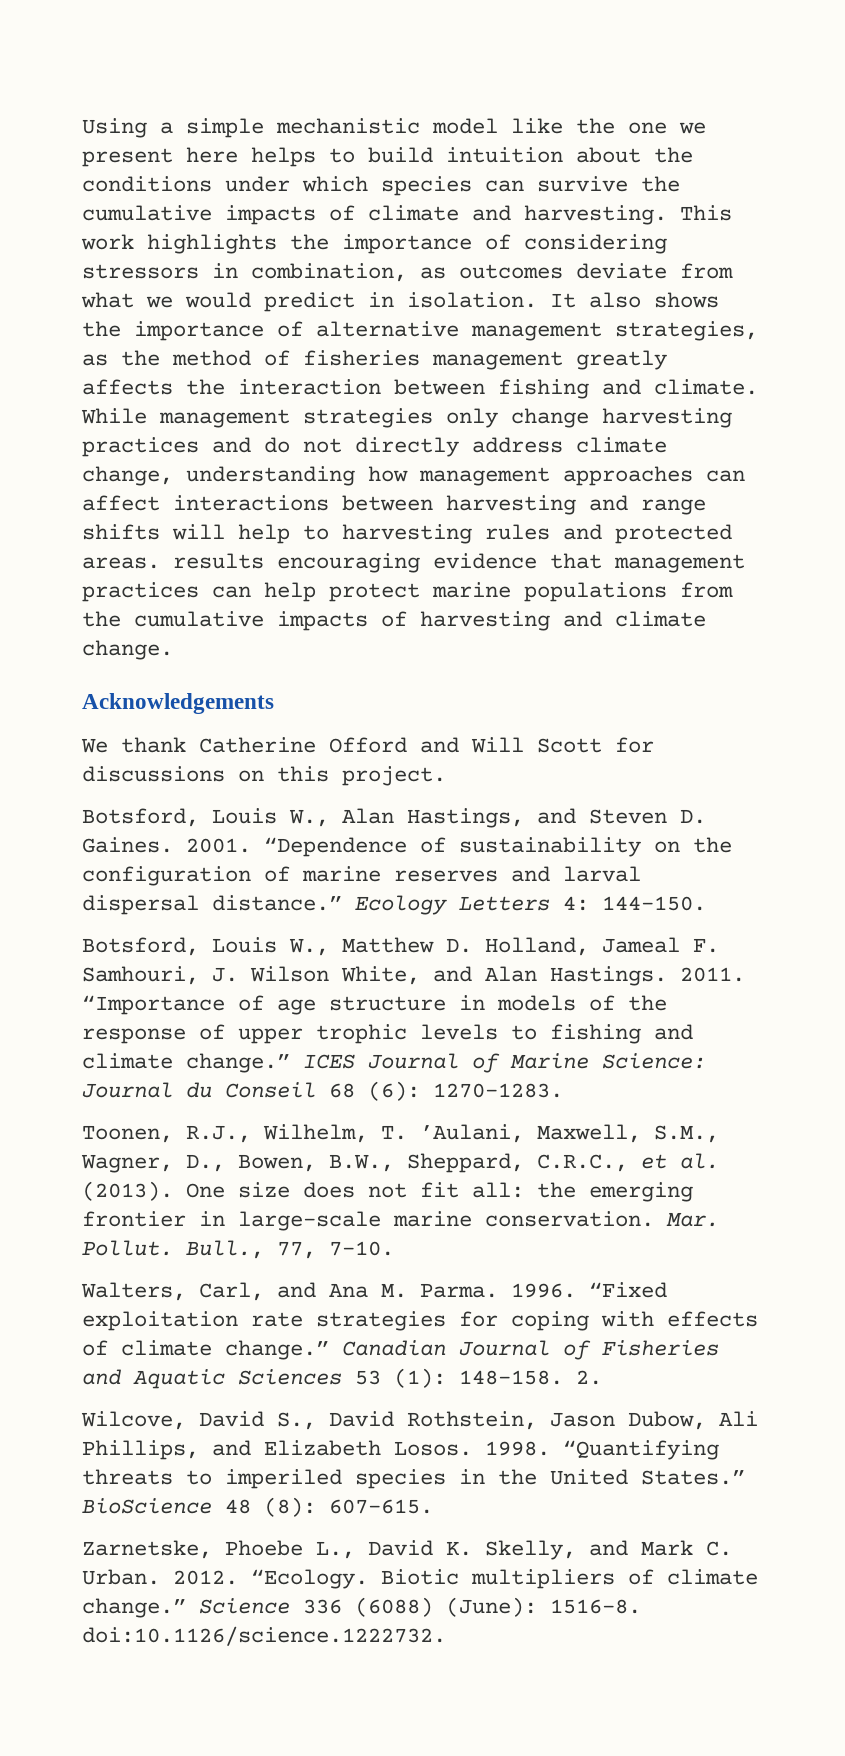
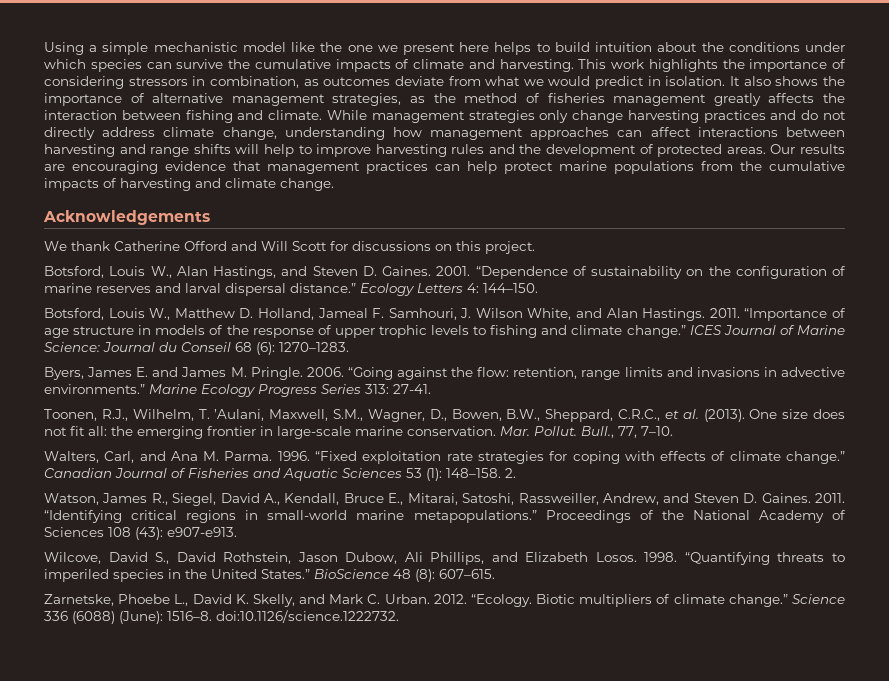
(329, 532) none -> [316,144,372,157] improve
[615,524,732,544] [82,553,264,569] protected areas. results -> [519,144,846,157] [44,164,65,171] the development of protected areas. Our results are
(563, 1090) none -> [44,367,845,380] [44,384,431,397] // Byers, James E. and James M. Pringle. 2006. “Going against the flow: retention, range limits and invasions in advective environments.” Marine Ecology Progress Series 313: 27-41.
(602, 1377) none -> [44,493,845,506] [44,510,847,523] [44,527,237,540] // Watson, James R., Siegel, David A., Kendall, Bruce E., Mitarai, Satoshi, Rassweiller, Andrew, and Steven D. Gaines. 2011. “Identifying critical regions in small-world marine metapopulations.” Proceedings of the National Academy of Sciences 108 (43): e907-e913.

